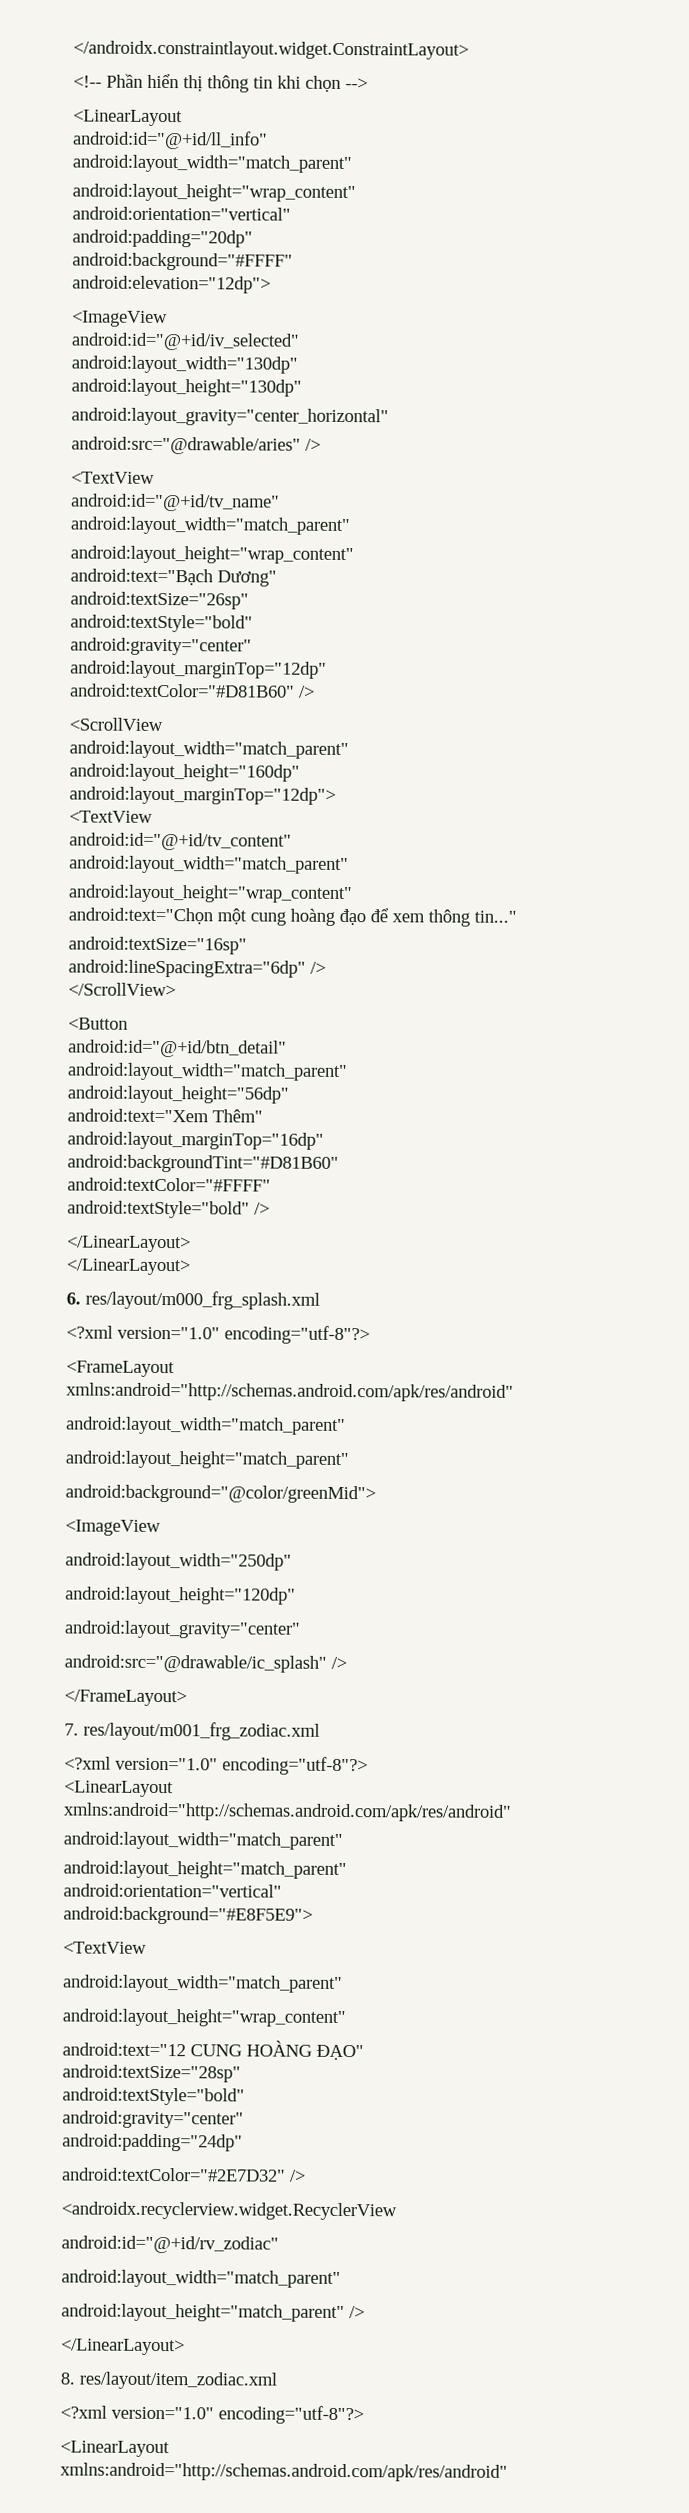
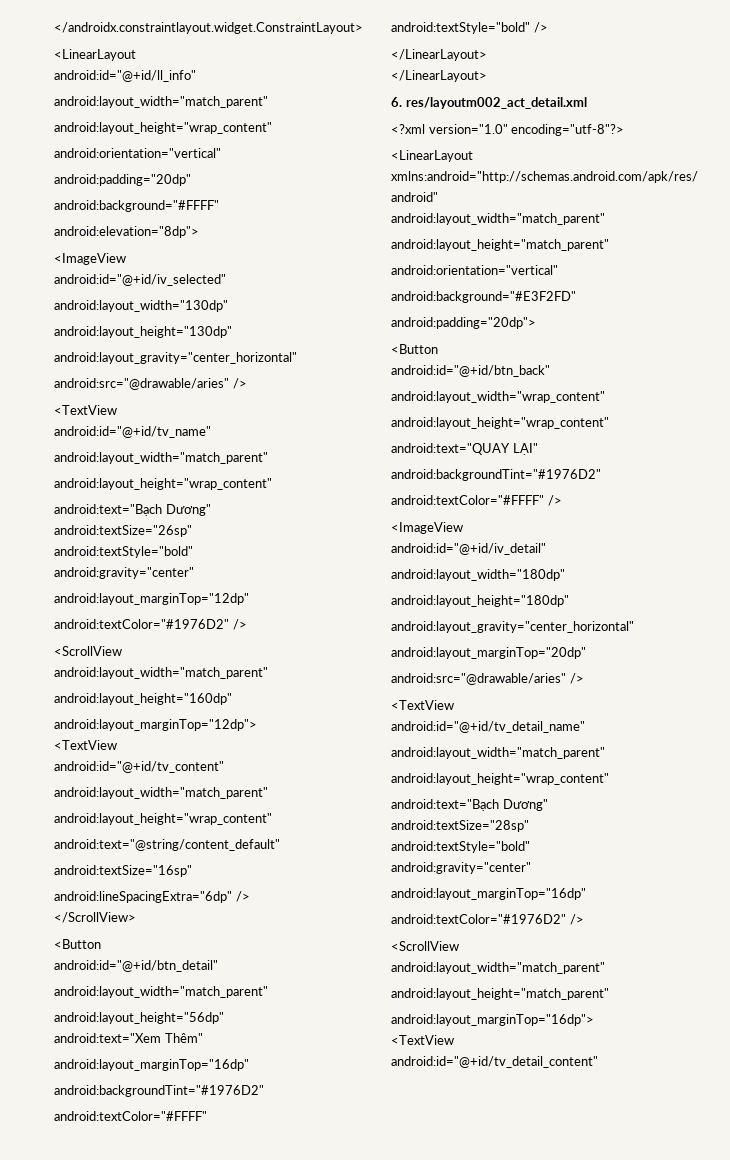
[73,73,368,93] // <!-- Phần hiển thị thông tin khi chọn --> -> (363, 28) none
[72,275,271,294] android:elevation="12dp"> -> [54,226,199,238] android:elevation="8dp">
[70,683,295,698] android:textColor="#D81B60" -> [54,619,229,629] android:textColor="#1976D2"
[68,907,517,927] android:text="Chọn một cung hoàng đạo để xem thông tin..." -> [54,839,280,851] android:text="@string/content_default"
[67,1154,339,1173] android:backgroundTint="#D81B60" -> [54,1085,264,1097] android:backgroundTint="#1976D2"
[85,1290,320,1310] [66,1325,370,1345] [66,1360,175,1378] [66,1382,514,1402] [66,1416,346,1436] [65,1450,349,1470] [65,1484,376,1504] [65,1519,161,1537] [65,1552,292,1571] [65,1586,296,1605] [64,1620,301,1639] [64,1654,347,1673] [64,1689,187,1707] [64,1721,320,1741] res/layout/m000_frg_splash.xml // <?xml version="1.0" encoding="utf-8"?> // <FrameLayout xmlns:android="http://schemas.android.com/apk/res/android" // android:layout_width="match_parent" // android:layout_height="match_parent" // android:background="@color/greenMid"> // <ImageView // android:layout_width="250dp" // android:layout_height="120dp" // android:layout_gravity="center" // android:src="@drawable/ic_splash" /> // </FrameLayout> // 7. res/layout/m001_frg_zodiac.xml -> [405,97,587,109] res/layoutm002_act_detail.xml
[63,1906,313,1925] [63,1941,147,1954] [63,1974,343,1993] [62,2008,346,2028] [62,2040,364,2061] android:background="#E8F5E9"> // <TextView // android:layout_width="match_parent" // android:layout_height="wrap_content" // android:text="12 CUNG HOÀNG ĐẠO" -> [391,291,576,303] [391,317,536,329] [391,344,438,354] [391,365,550,377] [391,391,605,403] [391,417,609,429] [391,443,538,455] [391,469,601,481] [391,495,562,506] [391,522,463,534] [391,543,546,555] [391,569,565,581] [391,595,569,607] [391,621,634,633] [391,647,586,659] [391,673,584,685] [391,700,454,710] [391,721,585,733] [391,747,605,759] [391,773,609,785] [391,799,548,811] android:background="#E3F2FD" // android:padding="20dp"> // <Button // android:id="@+id/btn_back" // android:layout_width="wrap_content" // android:layout_height="wrap_content" // android:text="QUAY LẠI" // android:backgroundTint="#1976D2" // android:textColor="#FFFF" /> // <ImageView // android:id="@+id/iv_detail" // android:layout_width="180dp" // android:layout_height="180dp" // android:layout_gravity="center_horizontal" // android:layout_marginTop="20dp" // android:src="@drawable/aries" /> // <TextView // android:id="@+id/tv_detail_name" // android:layout_width="match_parent" // android:layout_height="wrap_content" // android:text="Bạch Dương"
[62,2133,243,2152] [61,2167,306,2182] [61,2201,397,2221] [61,2235,279,2254] [61,2269,341,2288] [61,2303,365,2323] [61,2338,185,2356] [60,2371,277,2390] [60,2405,364,2425] [60,2440,170,2458] [60,2462,508,2482] android:padding="24dp" // android:textColor="#2E7D32" /> // <androidx.recyclerview.widget.RecyclerView // android:id="@+id/rv_zodiac" // android:layout_width="match_parent" // android:layout_height="match_parent" /> // </LinearLayout> // 8. res/layout/item_zodiac.xml // <?xml version="1.0" encoding="utf-8"?> // <LinearLayout xmlns:android="http://schemas.android.com/apk/res/android" -> [391,888,586,900] [391,914,584,925] [391,941,459,951] [391,962,605,974] [391,988,609,1000] [391,1014,594,1026] [391,1035,454,1045] [391,1056,598,1068] android:layout_marginTop="16dp" // android:textColor="#1976D2" /> // <ScrollView // android:layout_width="match_parent" // android:layout_height="match_parent" // android:layout_marginTop="16dp"> // <TextView // android:id="@+id/tv_detail_content"

